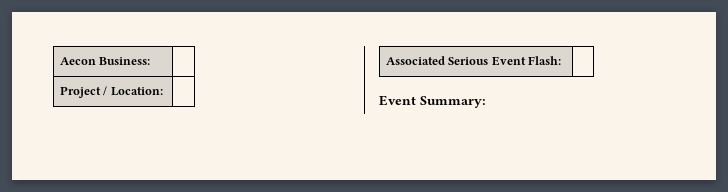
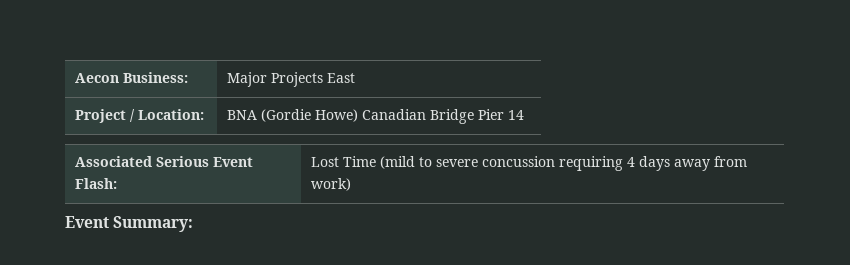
(151, 61) none -> [227,72,356,87] Major Projects East
[386,56,562,66] // Associated Serious Event Flash: | -> [227,109,525,124] [75,156,254,167] [75,178,118,189] [311,156,748,171] [311,178,352,191] BNA (Gordie Howe) Canadian Bridge Pier 14 // Associated Serious Event Flash: | Lost Time (mild to severe concussion requiring 4 days away from work)

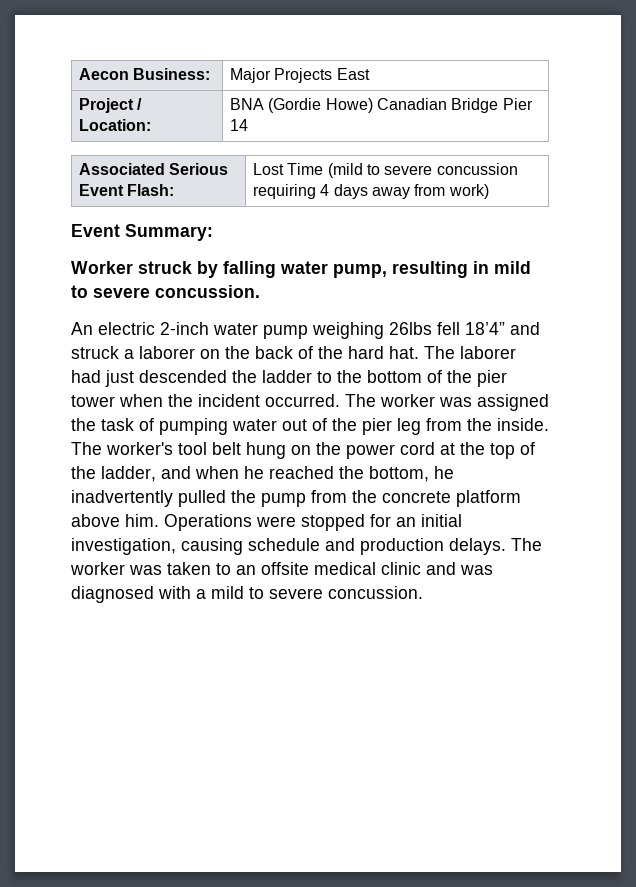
(194, 224) none -> [71,261,531,278] [71,285,260,298] [71,322,540,339] [71,346,516,359] [71,370,507,387] [71,394,549,411] [71,418,549,435] [71,442,535,459] [71,466,454,482] [71,490,521,507] [71,514,462,531] [71,538,542,555] [70,562,493,575] [71,586,423,603] // Worker struck by falling water pump, resulting in mild to severe concussion. // An electric 2-inch water pump weighing 26lbs fell 18’4” and struck a laborer on the back of the hard hat. The laborer had just descended the ladder to the bottom of the pier tower when the incident occurred. The worker was assigned the task of pumping water out of the pier leg from the inside. The worker's tool belt hung on the power cord at the top of the ladder, and when he reached the bottom, he inadvertently pulled the pump from the concrete platform above him. Operations were stopped for an initial investigation, causing schedule and production delays. The worker was taken to an offsite medical clinic and was diagnosed with a mild to severe concussion.

